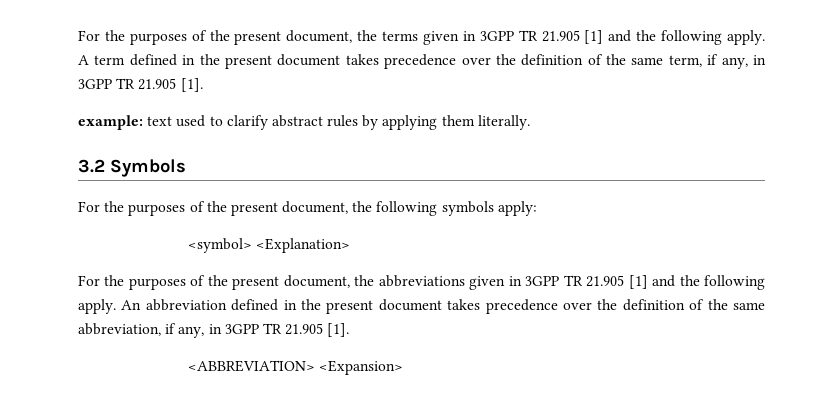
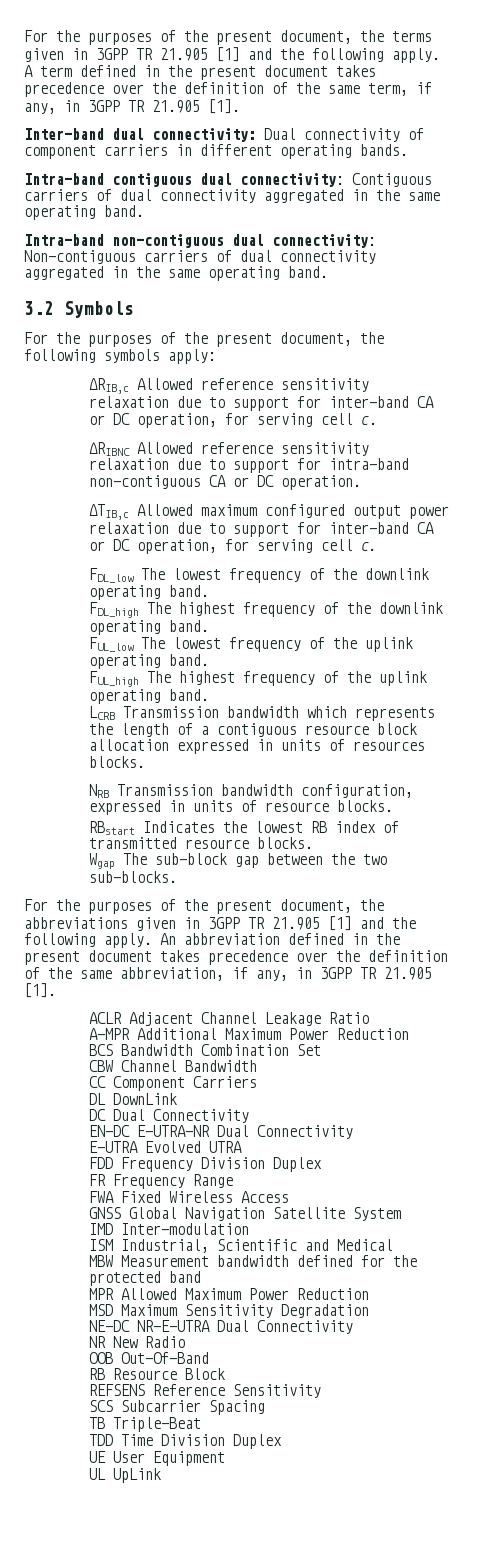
[78,115,530,130] example: text used to clarify abstract rules by applying them literally. -> [24,128,424,142] [24,144,408,159] [24,173,432,187] [24,189,440,203] [24,205,144,220] [24,234,376,248] [24,250,376,264] [24,266,328,281] Inter-band dual connectivity: Dual connectivity of component carriers in different operating bands. // Intra-band contiguous dual connectivity: Contiguous carriers of dual connectivity aggregated in the same operating band. // Intra-band non-contiguous dual connectivity: Non-contiguous carriers of dual connectivity aggregated in the same operating band.
[188,238,351,253] <symbol> <Explanation> -> [89,378,370,394] [89,396,435,411] [89,413,378,428] [89,442,370,456] [89,458,410,473] [89,475,362,490] [89,504,450,520] [89,522,435,537] [89,539,378,554] [89,568,430,583] [89,585,210,600] [89,602,444,618] [89,620,210,635] [89,637,414,652] [89,654,210,669] [89,671,428,687] [89,689,210,704] [89,706,436,721] [89,723,418,737] [89,739,426,754] [89,756,146,768] [89,784,414,798] [89,800,394,815] [89,821,400,835] [89,837,314,849] [89,853,388,869] [89,871,178,883] ΔRIB,c Allowed reference sensitivity relaxation due to support for inter-band CA or DC operation, for serving cell c. // ∆RIBNC Allowed reference sensitivity relaxation due to support for intra-band non-contiguous CA or DC operation. // ΔTIB,c Allowed maximum configured output power relaxation due to support for inter-band CA or DC operation, for serving cell c. // FDL_low The lowest frequency of the downlink operating band. // FDL_high The highest frequency of the downlink operating band. // FUL_low The lowest frequency of the uplink operating band. // FUL_high The highest frequency of the uplink operating band. // LCRB Transmission bandwidth which represents the length of a contiguous resource block allocation expressed in units of resources blocks. // NRB Transmission bandwidth configuration, expressed in units of resource blocks. // RBstart Indicates the lowest RB index of transmitted resource blocks. // Wgap The sub-block gap between the two sub-blocks.
[188,360,404,375] <ABBREVIATION> <Expansion> -> [89,1012,370,1026] [89,1028,410,1040] [89,1044,322,1056] [89,1060,258,1072] [89,1076,258,1091] [89,1093,178,1105] [89,1109,250,1123] [89,1125,354,1139] [89,1141,243,1153] [89,1157,323,1172] [89,1174,234,1189] [89,1191,290,1203] [89,1207,402,1221] [89,1223,250,1235] [89,1239,394,1253] [89,1255,418,1267] [89,1271,202,1286] [89,1288,370,1300] [89,1304,370,1318] [89,1320,354,1334] [89,1336,186,1348] [89,1352,210,1364] [89,1368,226,1380] [89,1384,322,1398] [89,1400,266,1415] [89,1417,202,1432] [89,1434,283,1449] [89,1451,226,1466] [89,1468,162,1483] ACLR Adjacent Channel Leakage Ratio // A-MPR Additional Maximum Power Reduction // BCS Bandwidth Combination Set // CBW Channel Bandwidth // CC Component Carriers // DL DownLink // DC Dual Connectivity // EN-DC E-UTRA-NR Dual Connectivity // E-UTRA Evolved UTRA // FDD Frequency Division Duplex // FR Frequency Range // FWA Fixed Wireless Access // GNSS Global Navigation Satellite System // IMD Inter-modulation // ISM Industrial, Scientific and Medical // MBW Measurement bandwidth defined for the protected band // MPR Allowed Maximum Power Reduction // MSD Maximum Sensitivity Degradation // NE-DC NR-E-UTRA Dual Connectivity // NR New Radio // OOB Out-Of-Band // RB Resource Block // REFSENS Reference Sensitivity // SCS Subcarrier Spacing // TB Triple-Beat // TDD Time Division Duplex // UE User Equipment // UL UpLink

